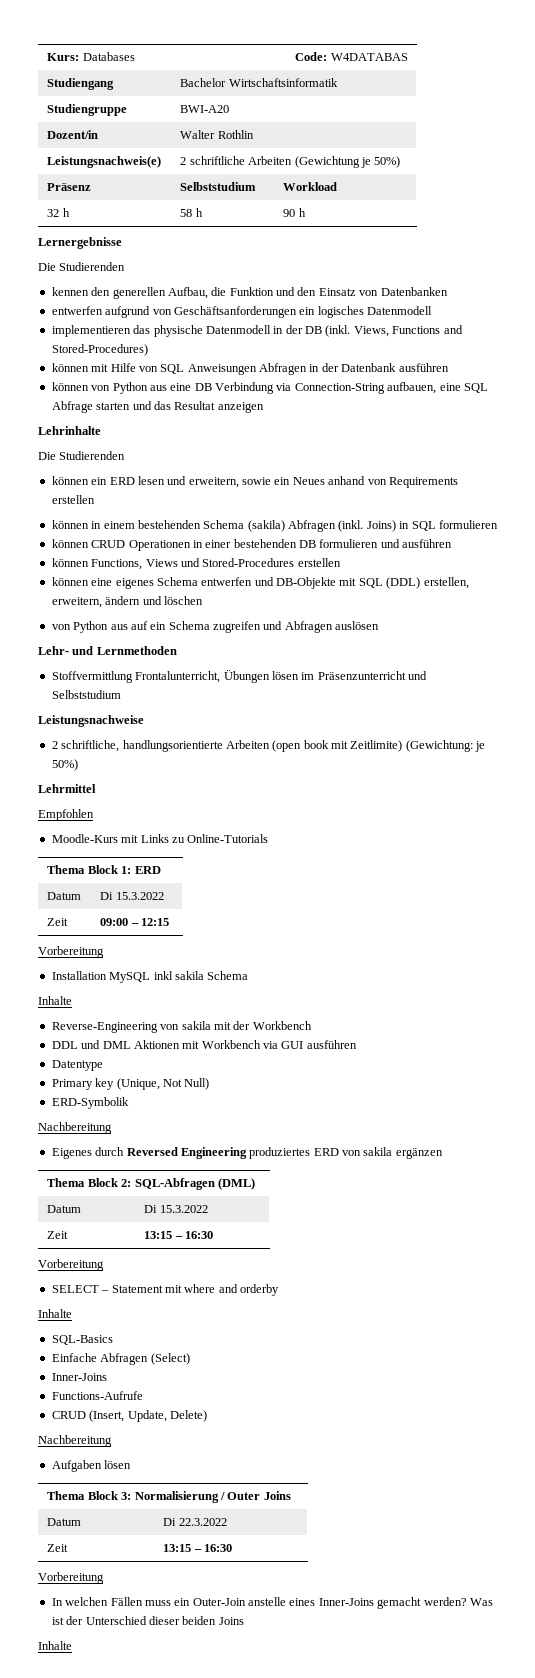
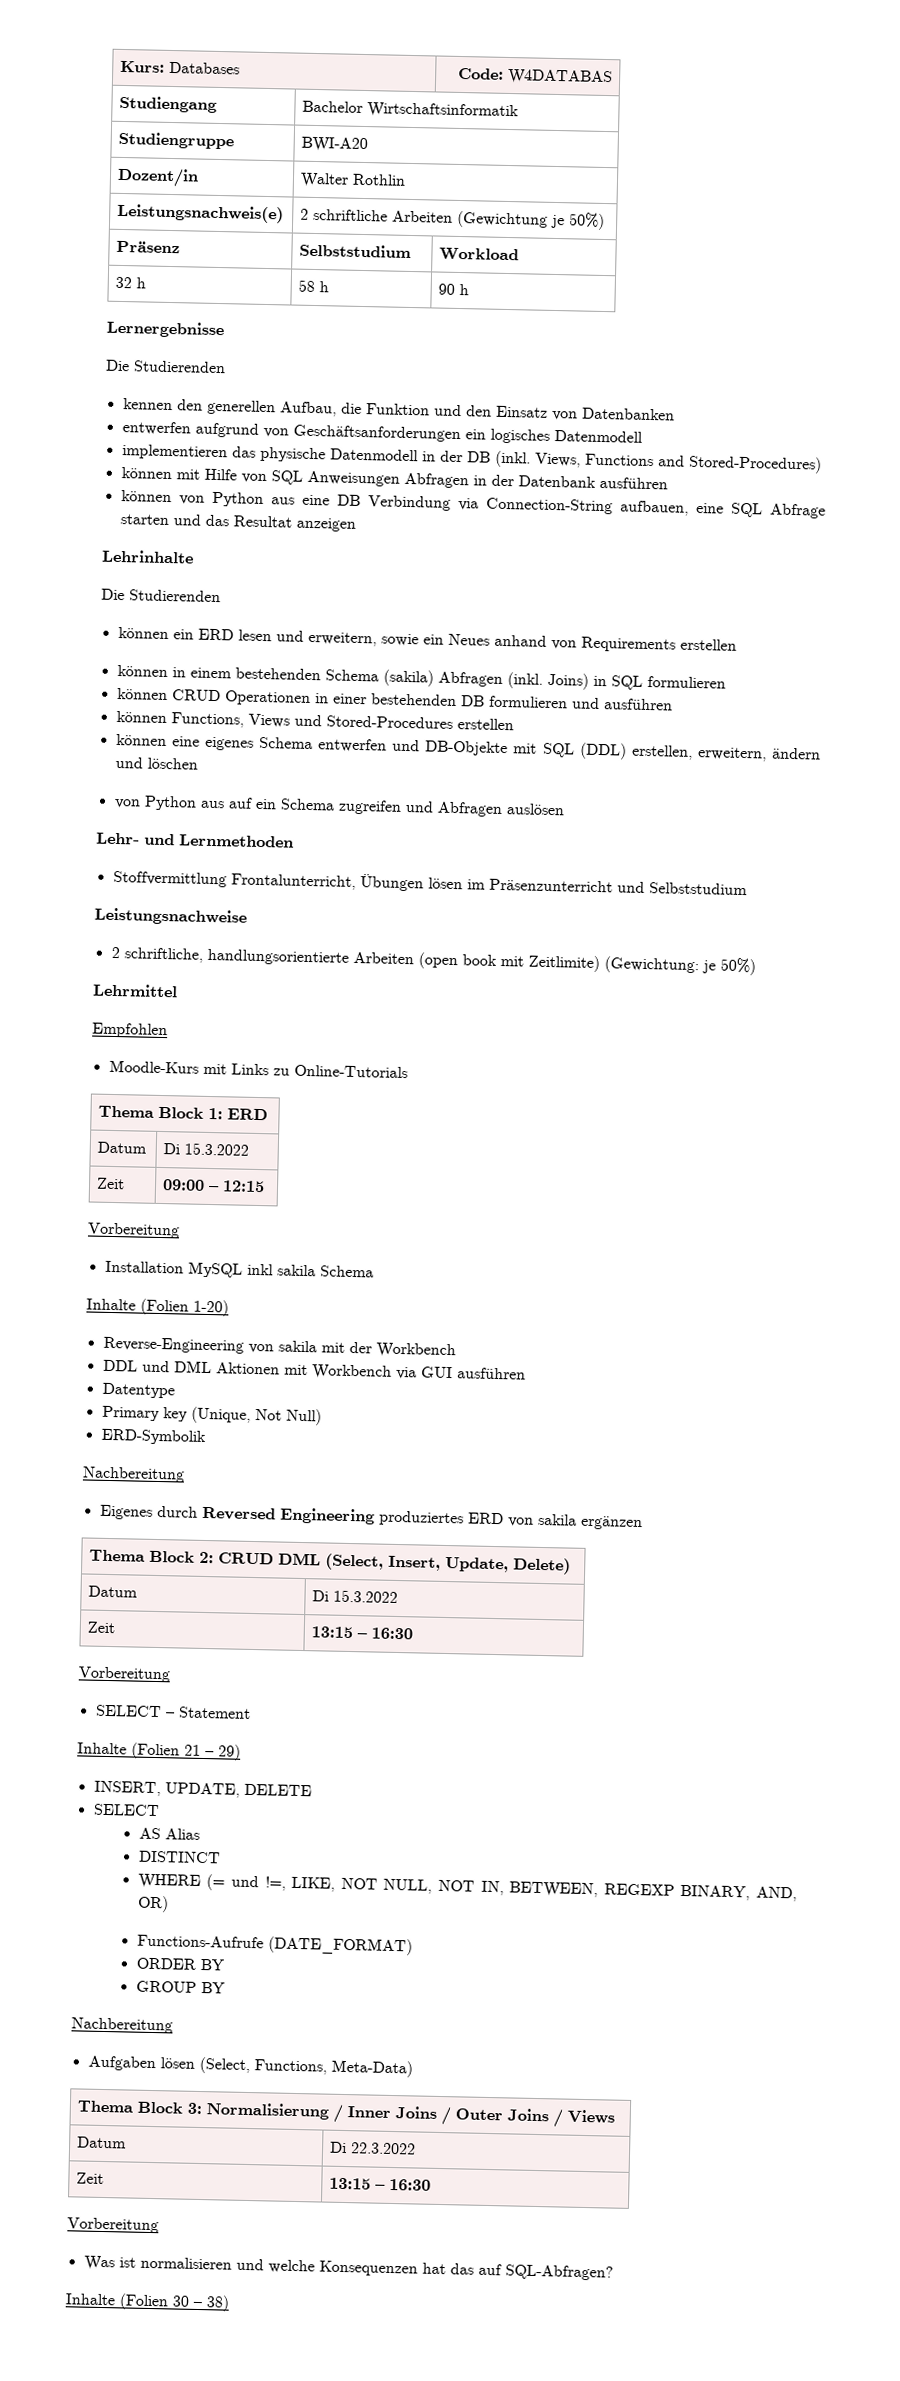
(72, 1000) none -> [140,1298,229,1317] (Folien 1-20)
[134,1178,255,1190] SQL-Abfragen (DML) -> [218,1552,572,1575] CRUD DML (Select, Insert, Update, Delete)
[164,1284,279,1296] [38,1309,72,1318] [51,1335,113,1345] [51,1353,190,1365] [51,1373,107,1381] [51,1391,143,1400] [51,1410,207,1422] mit where and orderby // Inhalte // SQL-Basics // Einfache Abfragen (Select) // Inner-Joins // Functions-Aufrufe // CRUD (Insert, Update, Delete) -> [77,1742,241,1761] [93,1780,312,1798] [92,1803,160,1817] [138,1827,200,1840] [137,1850,221,1864] [137,1873,797,1902] [136,1895,169,1913] [136,1934,413,1956] [135,1957,224,1971] [135,1980,225,1994] // Inhalte (Folien 21 – 29) // INSERT, UPDATE, DELETE // SELECT // AS Alias // DISTINCT // WHERE (= und !=, LIKE, NOT NULL, NOT IN, BETWEEN, REGEXP BINARY, AND, OR) // Functions-Aufrufe (DATE_FORMAT) // ORDER BY // GROUP BY
(132, 1464) none -> [198,2056,413,2078] (Select, Functions, Meta-Data)
(225, 1496) none -> [347,2106,452,2126] Inner Joins /
(291, 1495) none -> [553,2109,616,2128] / Views
[51,1597,493,1609] [51,1616,244,1625] [38,1641,72,1650] In welchen Fällen muss ein Outer-Join anstelle eines Inner-Joins gemacht werden? Was ist der Unterschied dieser beiden Joins // Inhalte -> [83,2255,614,2281] [65,2293,230,2312] Was ist normalisieren und welche Konsequenzen hat das auf SQL-Abfragen? // Inhalte (Folien 30 – 38)

